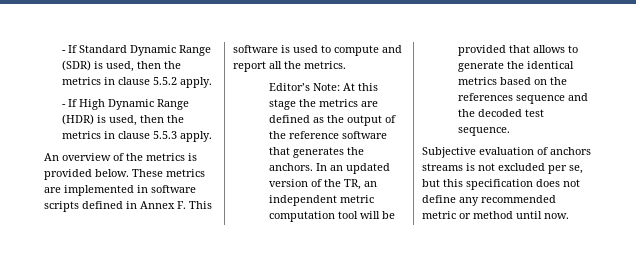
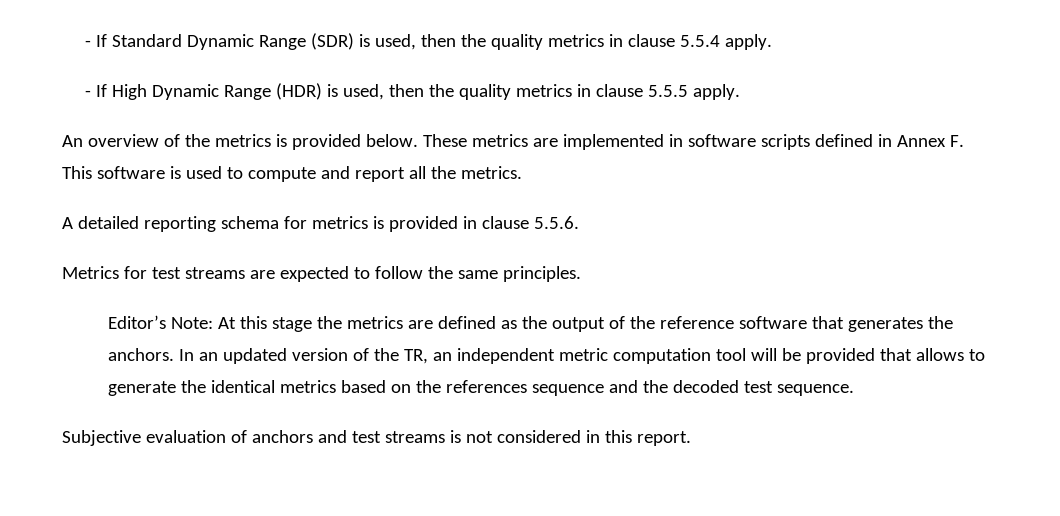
[61,77,177,85] metrics in clause 5.5.2 -> [490,34,720,50] quality metrics in clause 5.5.4
[61,131,177,139] metrics in clause 5.5.3 -> [458,84,688,100] quality metrics in clause 5.5.5
(346, 65) none -> [62,216,579,232] [62,266,581,282] // A detailed reporting schema for metrics is provided in clause 5.5.6. // Metrics for test streams are expected to follow the same principles.
(591, 151) none -> [317,430,381,443] and test
[498,163,583,174] [422,179,580,190] [422,195,556,206] [422,211,569,219] excluded per se, but this specification does not define any recommended metric or method until now. -> [496,430,691,446] considered in this report.

